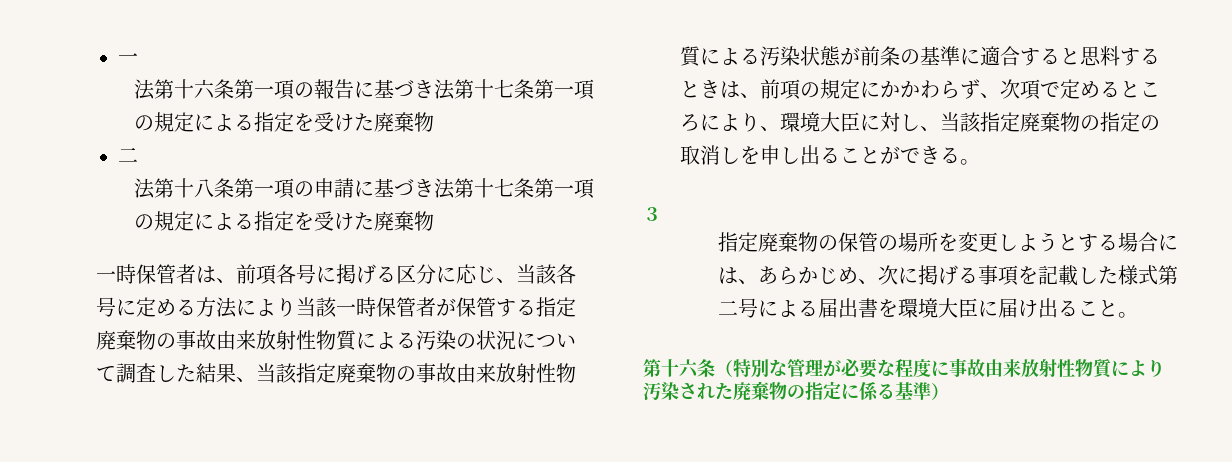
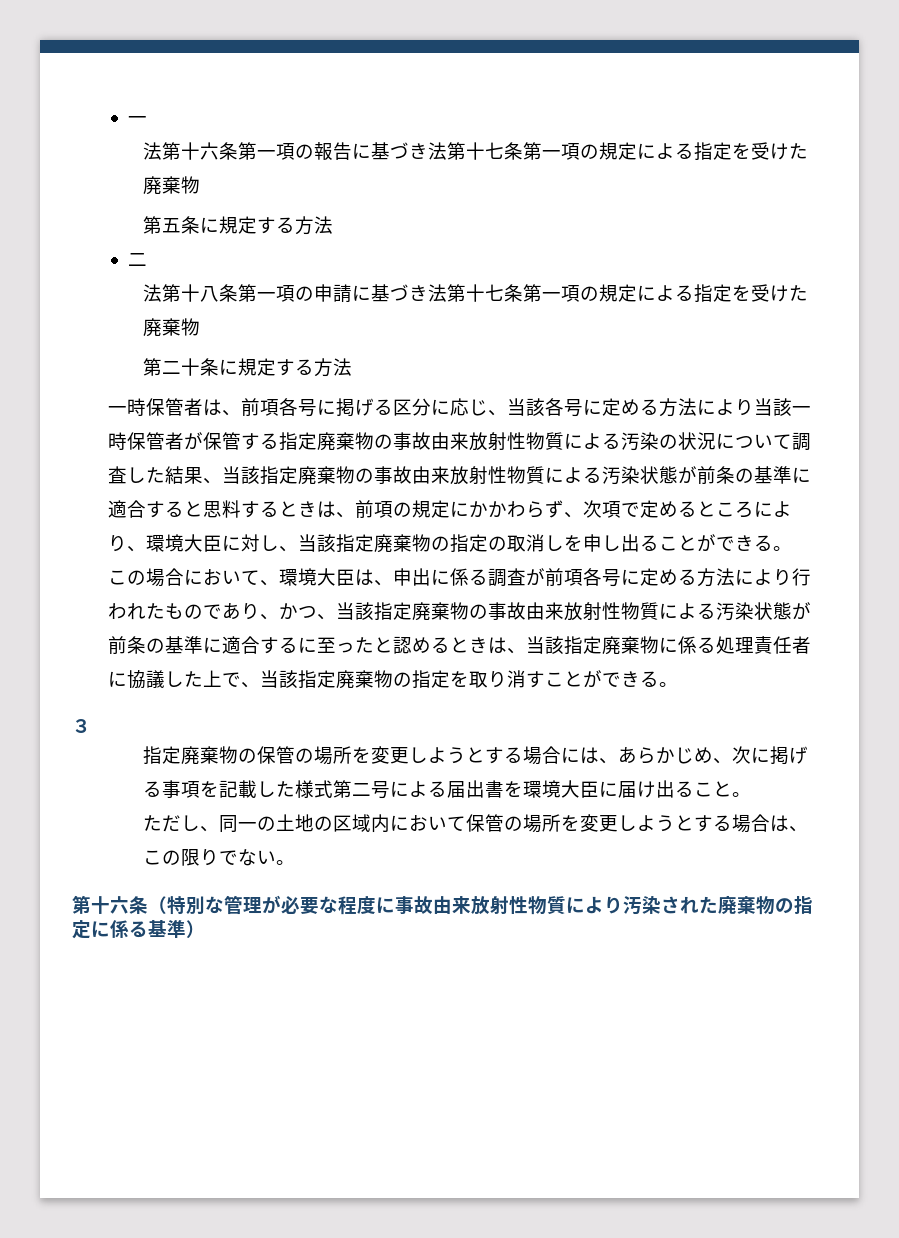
(434, 122) none -> [143,216,334,235] // 第五条に規定する方法
(434, 221) none -> [143,358,353,377] // 第二十条に規定する方法
(981, 162) none -> [107,568,811,587] [107,602,811,621] [107,636,811,655] [107,670,678,689] // この場合において、環境大臣は、申出に係る調査が前項各号に定める方法により行われたものであり、かつ、当該指定廃棄物の事故由来放射性物質による汚染状態が前条の基準に適合するに至ったと認めるときは、当該指定廃棄物に係る処理責任者に協議した上で、当該指定廃棄物の指定を取り消すことができる。
(1138, 315) none -> [143,814,809,833] [143,848,296,866] // ただし、同一の土地の区域内において保管の場所を変更しようとする場合は、この限りでない。

